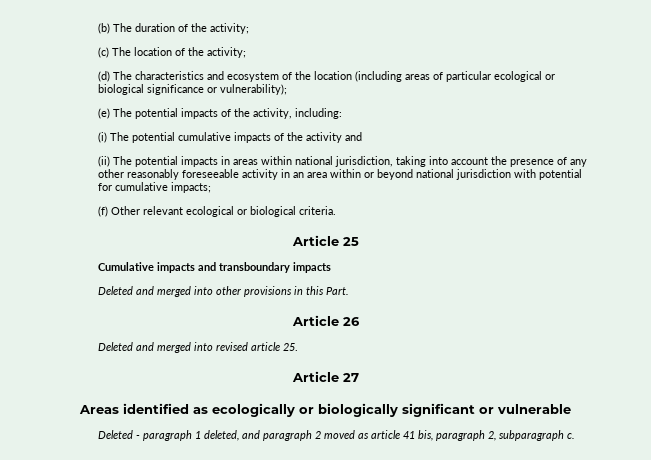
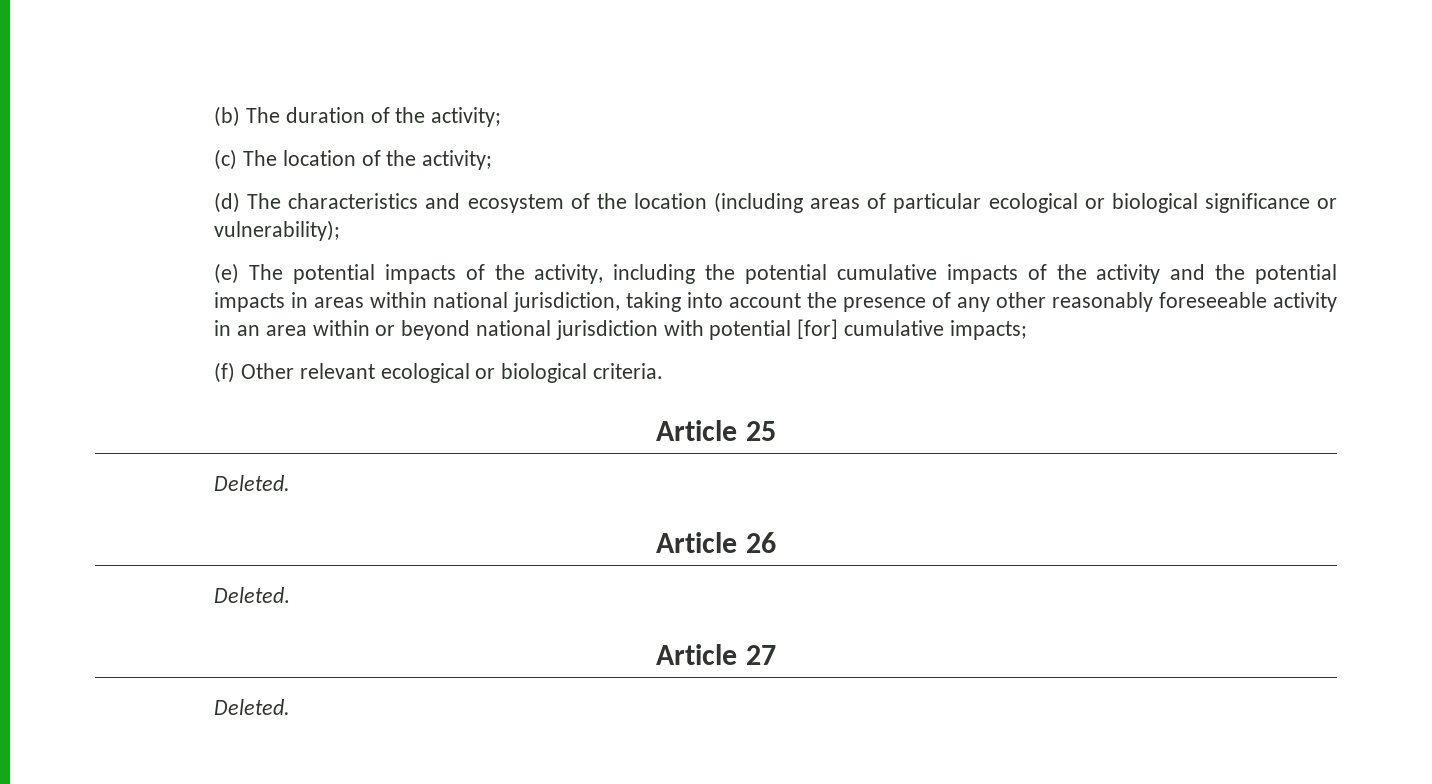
[294,108,342,119] [97,132,129,143] including: // (i) The -> [613,264,736,284] including the
[97,156,132,167] // (ii) The -> [1215,264,1246,280] the
[97,183,112,191] for -> [797,319,839,339] [for]
[97,262,331,273] [97,286,349,297] [291,315,360,326] [97,342,298,353] [291,371,359,382] [79,403,571,417] [97,430,575,441] Cumulative impacts and transboundary impacts // Deleted and merged into other provisions in this Part. // Article 26 // Deleted and merged into revised article 25. // Article 27 // Areas identified as ecologically or biologically significant or vulnerable // Deleted - paragraph 1 deleted, and paragraph 2 moved as article 41 bis, paragraph 2, subparagraph c. -> [214,475,291,491] [656,532,776,553] [214,587,291,603] [656,644,776,665] [214,699,291,715] Deleted. // Article 26 // Deleted. // Article 27 // Deleted.

